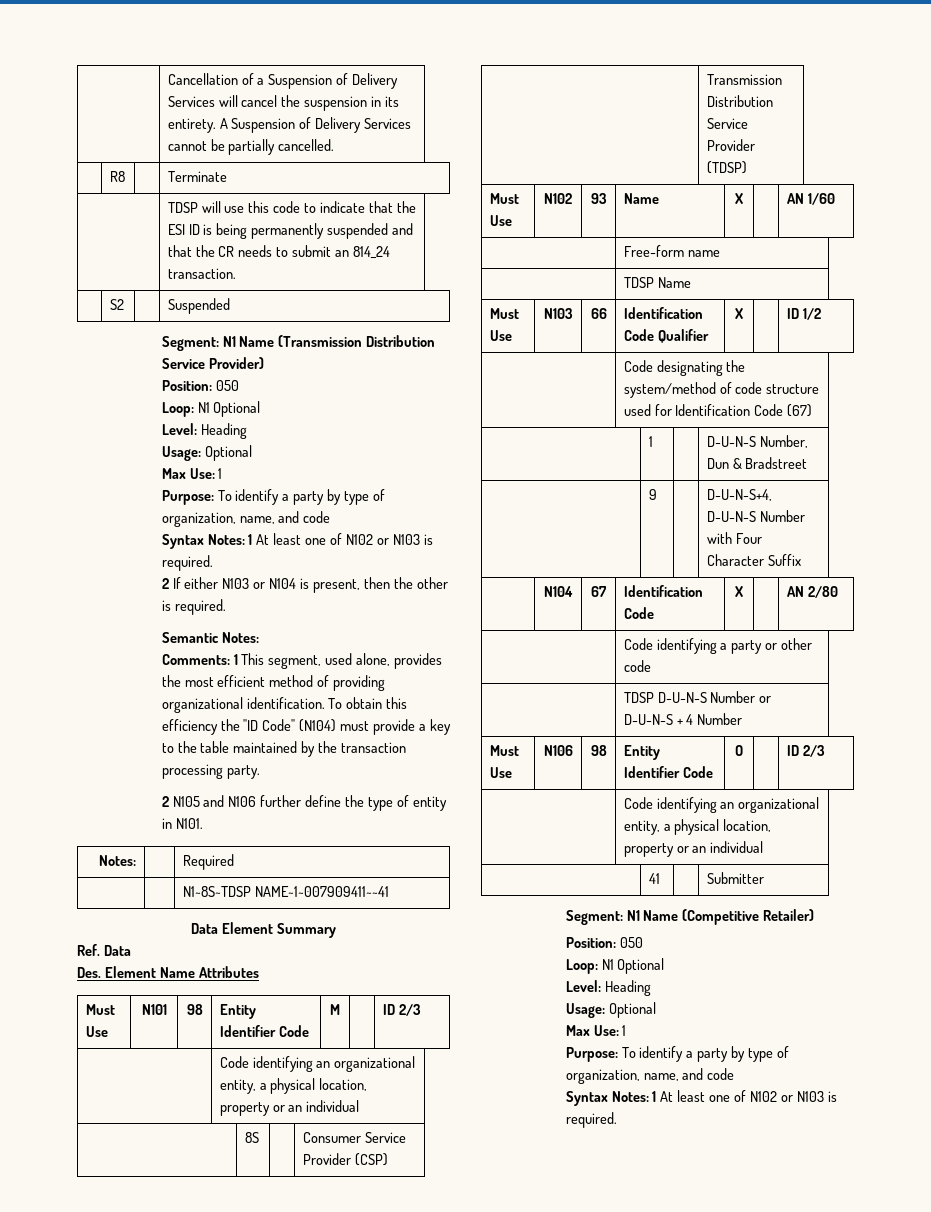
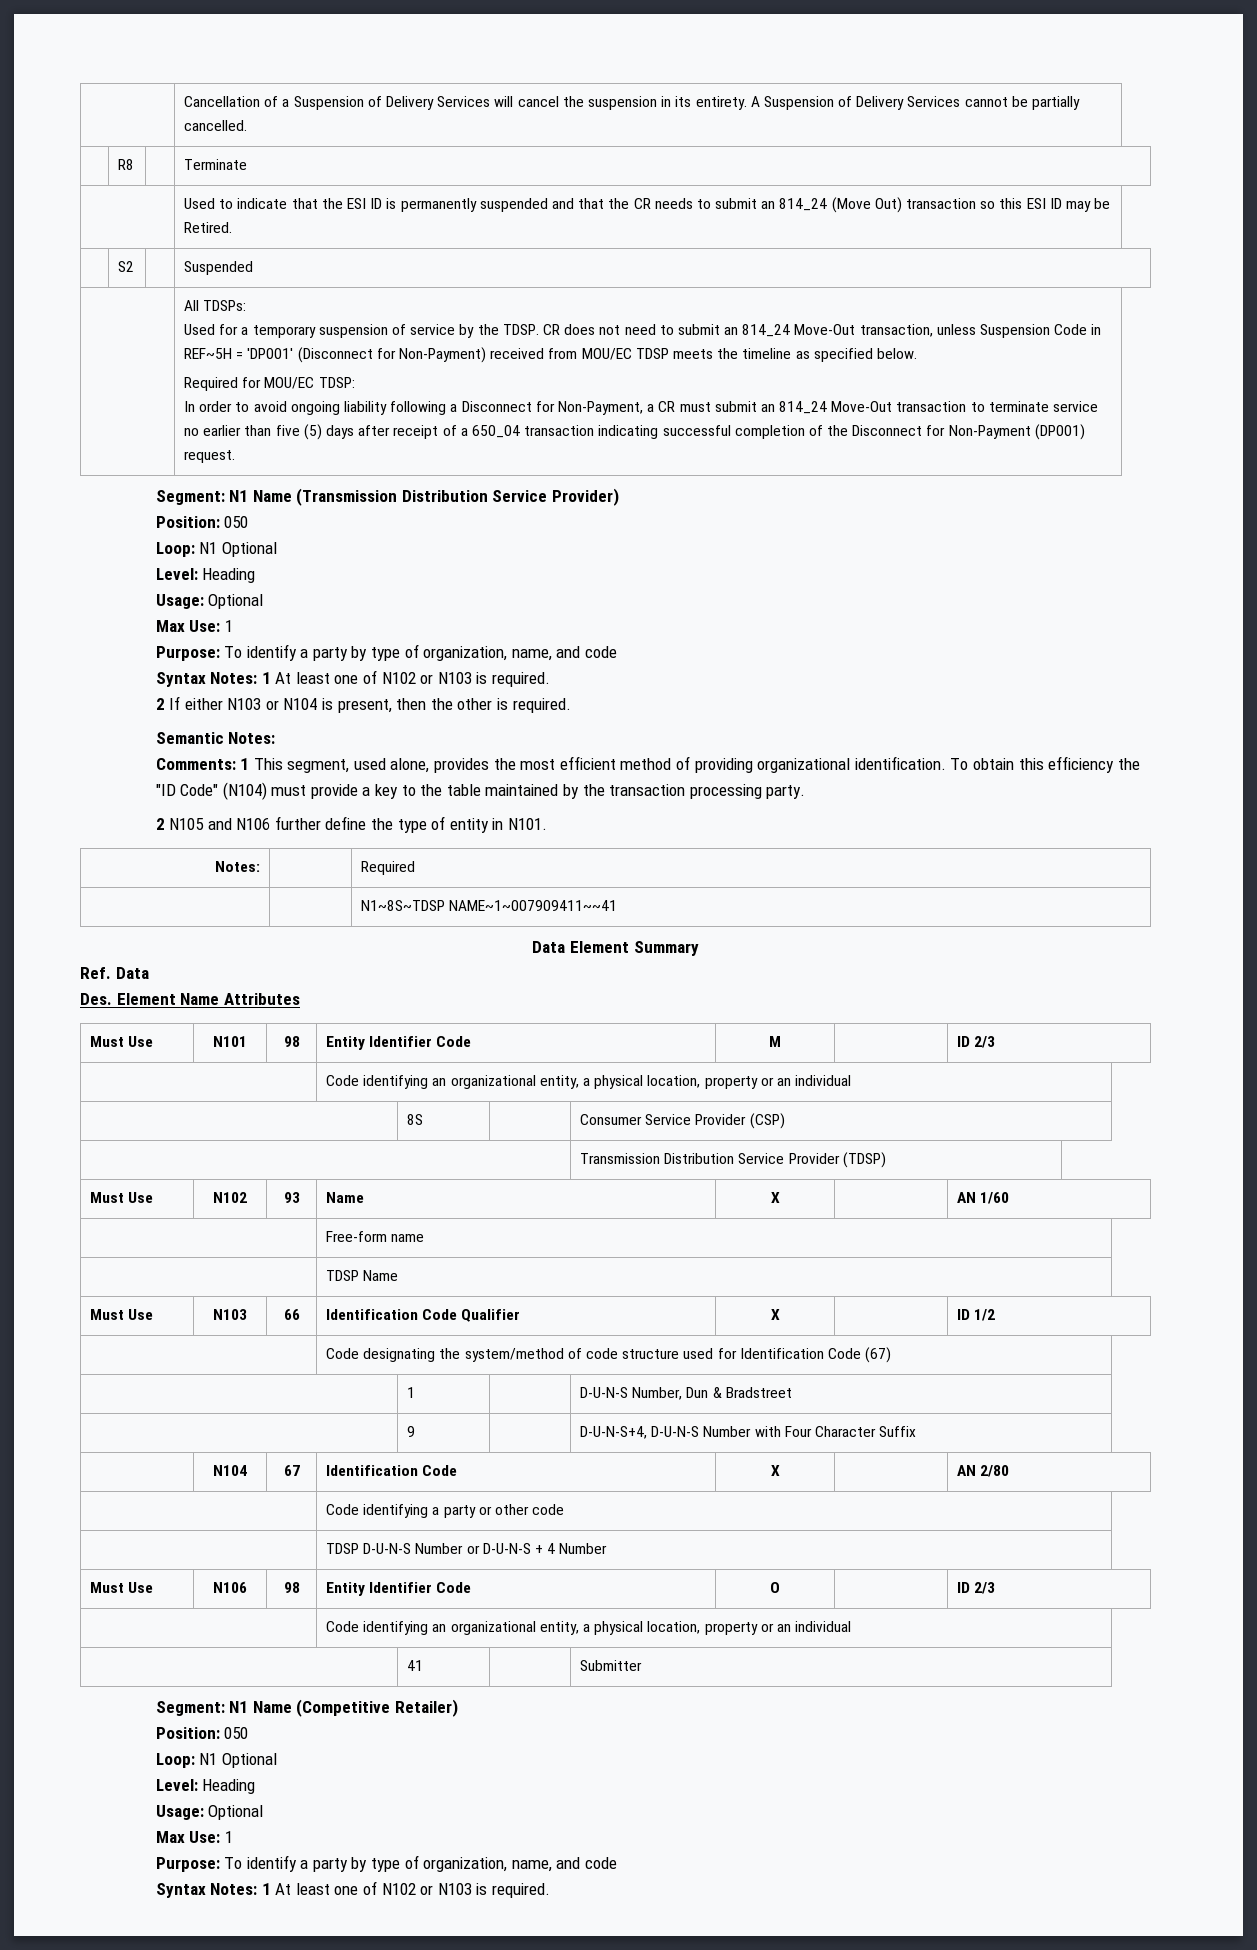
[167,201,301,213] TDSP will use this code -> [184,198,216,209] Used
[216,223,248,239] being -> (397, 203) none
[167,268,236,279] [109,299,124,310] [167,298,230,314] transaction. // | S2 | | Suspended -> [831,197,1111,213] [184,222,233,233] [118,261,135,272] [184,261,254,275] [184,300,247,311] [184,324,1102,338] [184,347,917,363] [184,377,355,391] [184,401,1098,415] [184,424,1085,440] [184,450,236,463] (Move Out) transaction so this ESI ID may be Retired. // | S2 | | Suspended // | All TDSPs: // Used for a temporary suspension of service by the TDSP. CR does not need to submit an 814_24 Move-Out transaction, unless Suspension Code in REF~5H = 'DP001' (Disconnect for Non-Payment) received from MOU/EC TDSP meets the timeline as specified below. // Required for MOU/EC TDSP: // In order to avoid ongoing liability following a Disconnect for Non-Payment, a CR must submit an 814_24 Move-Out transaction to terminate service no earlier than five (5) days after receipt of a 650_04 transaction indicating successful completion of the Disconnect for Non-Payment (DP001) request.

